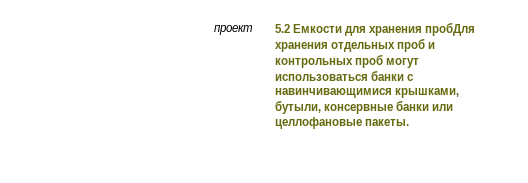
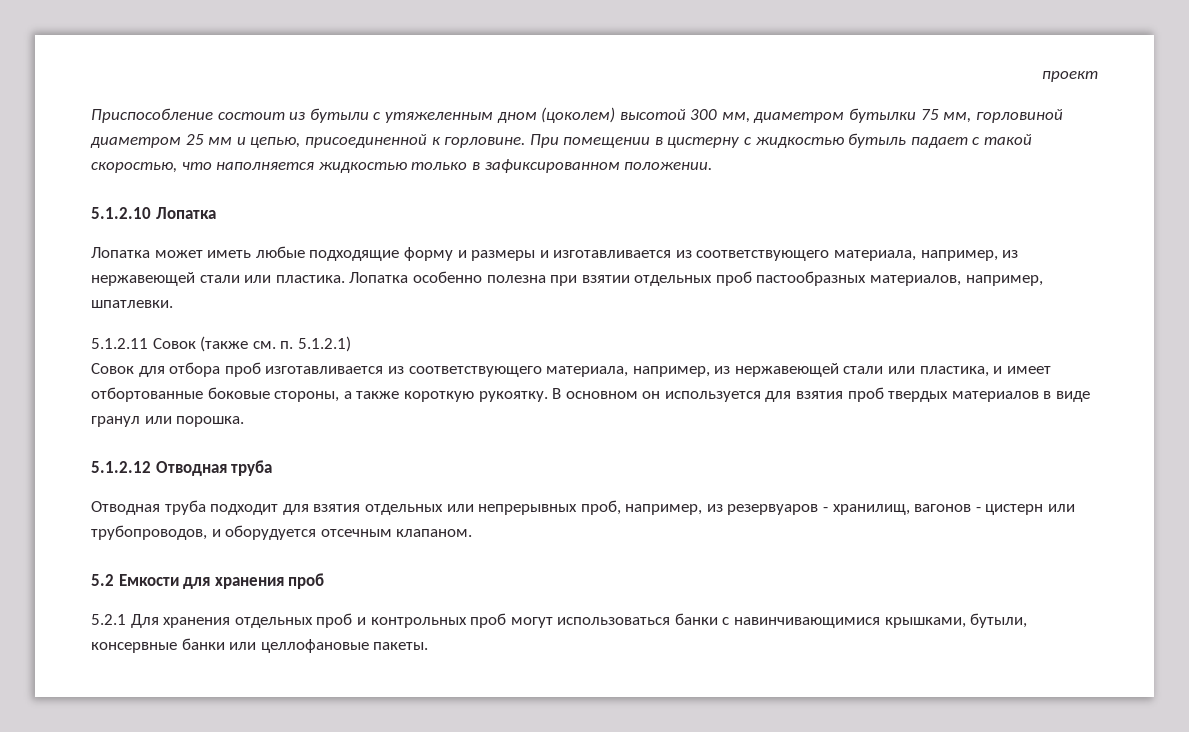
(253, 30) none -> [91,107,1063,123] [90,133,1033,148] [91,159,713,173] [91,207,216,219] [91,246,1019,261] [91,271,1043,286] [91,300,173,308] [91,336,351,352] [91,362,1051,377] [91,387,1091,402] [91,416,245,427] [91,460,273,476] [91,500,1076,515] [91,525,473,540] // Приспособление состоит из бутыли с утяжеленным дном (цоколем) высотой 300 мм, диаметром бутылки 75 мм, горловиной диаметром 25 мм и цепью, присоединенной к горловине. При помещении в цистерну с жидкостью бутыль падает с такой скоростью, что наполняется жидкостью только в зафиксированном положении. // 5.1.2.10 Лопатка // Лопатка может иметь любые подходящие форму и размеры и изготавливается из соответствующего материала, например, из нержавеющей стали или пластика. Лопатка особенно полезна при взятии отдельных проб пастообразных материалов, например, шпатлевки. // 5.1.2.11 Совок (также см. п. 5.1.2.1) // Совок для отбора проб изготавливается из соответствующего материала, например, из нержавеющей стали или пластика, и имеет отбортованные боковые стороны, а также короткую рукоятку. В основном он используется для взятия проб твердых материалов в виде гранул или порошка. // 5.1.2.12 Отводная труба // Отводная труба подходит для взятия отдельных или непрерывных проб, например, из резервуаров - хранилищ, вагонов - цистерн или трубопроводов, и оборудуется отсечным клапаном.
[425,22,476,36] пробДля -> [288,573,325,589] [91,614,159,628] проб // 5.2.1 Для

